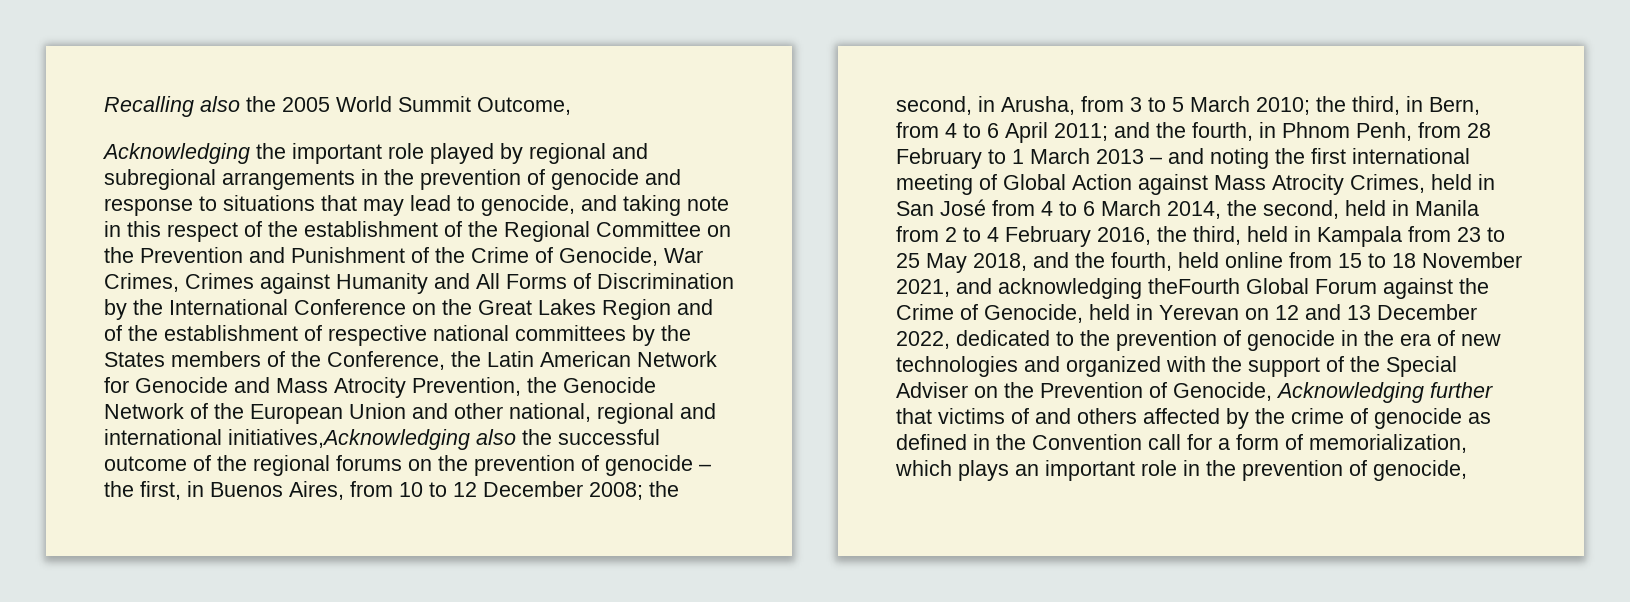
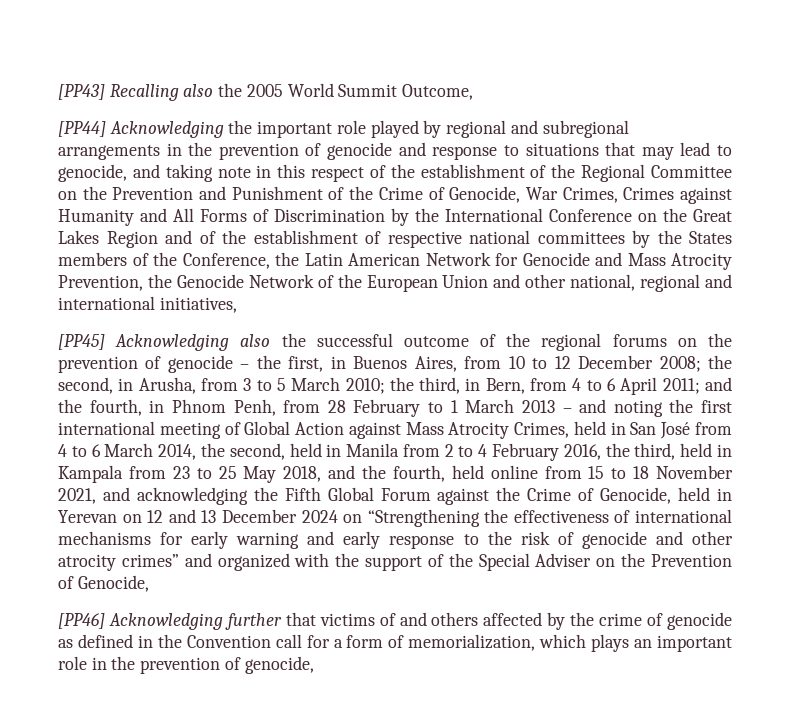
(104, 106) none -> [58,84,105,100] [PP43]
(571, 106) none -> [58,121,106,137] [PP44]
[228,429,470,450] initiatives,Acknowledging -> [159,297,237,313] [58,334,230,351] initiatives, // [PP45] Acknowledging
[1148,278,1240,294] theFourth -> [253,487,321,501] the Fifth
[896,330,1050,349] 2022, dedicated -> [301,509,732,527] [58,531,455,549] 2024 on “Strengthening the effectiveness of international mechanisms for early warning and early response
[1116,330,1501,351] [896,356,1018,377] prevention of genocide in the era of new technologies -> [520,531,734,549] [58,554,179,571] risk of genocide and other atrocity crimes”
(1272, 391) none -> [58,613,105,629] // [PP46]

